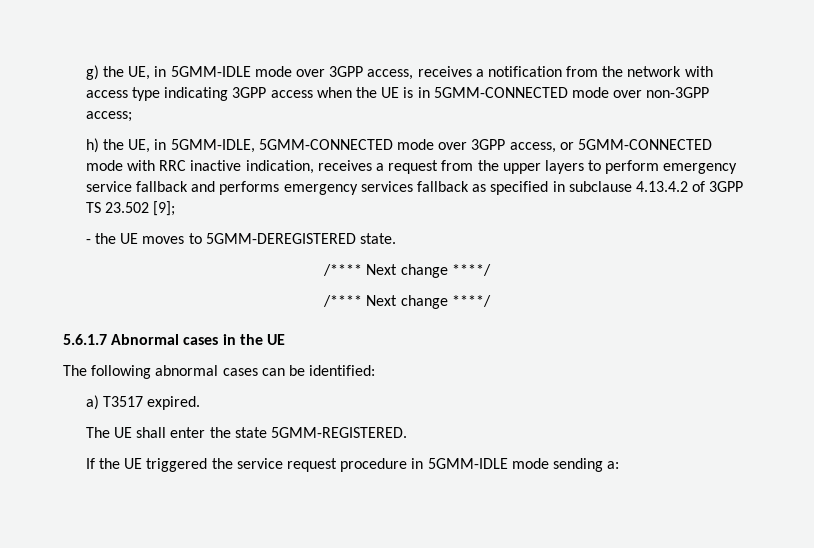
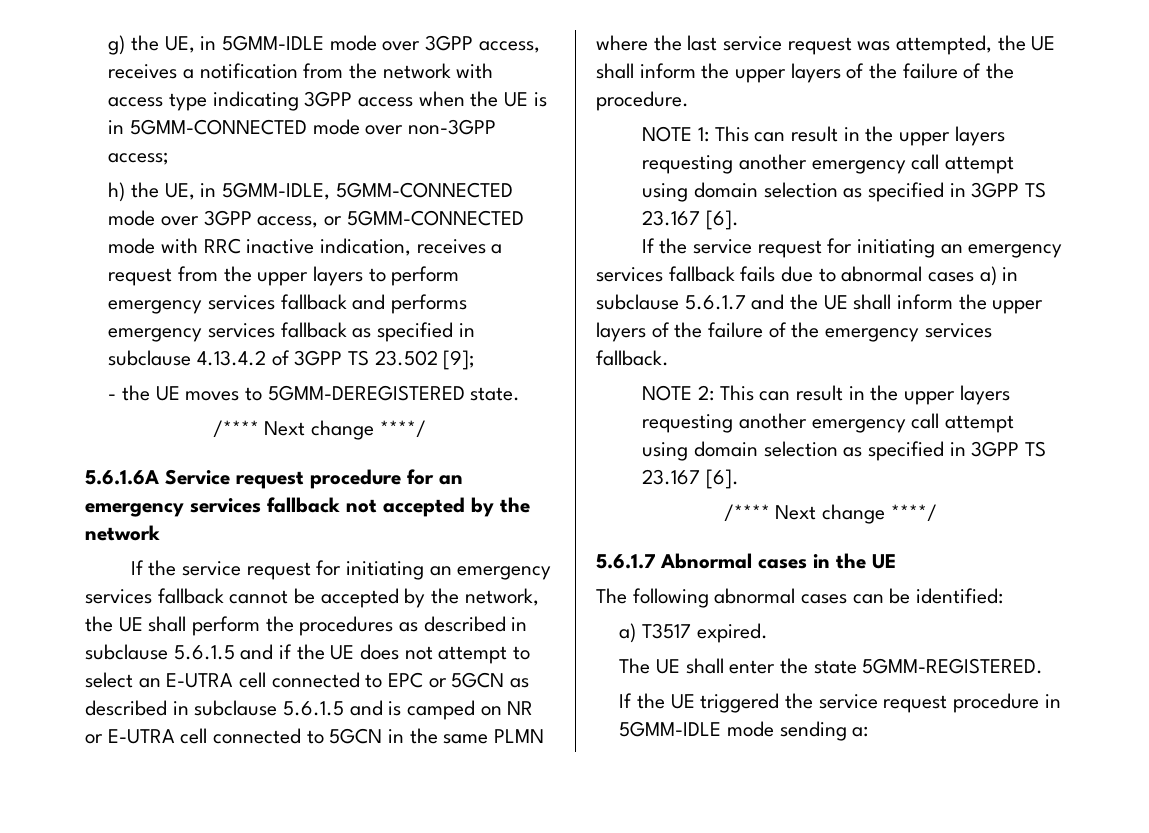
[85,181,132,192] service -> [207,295,275,310] services
(491, 270) none -> [85,469,463,489] [85,497,530,517] [85,525,160,541] [130,560,552,580] [85,588,539,608] [85,616,528,636] [85,644,531,664] [85,672,530,688] [85,700,534,720] [85,728,545,744] [596,35,1056,55] [596,63,1015,83] [596,91,689,111] [642,126,1005,146] [642,154,1015,174] [642,182,1047,202] [642,210,740,230] [641,238,1063,258] [596,266,1019,286] [596,294,1044,314] [596,322,992,342] [596,350,669,366] [642,385,1010,405] [642,413,1015,433] [642,441,1047,461] [642,469,740,489] // 5.6.1.6A Service request procedure for an emergency services fallback not accepted by the network // If the service request for initiating an emergency services fallback cannot be accepted by the network, the UE shall perform the procedures as described in subclause 5.6.1.5 and if the UE does not attempt to select an E-UTRA cell connected to EPC or 5GCN as described in subclause 5.6.1.5 and is camped on NR or E-UTRA cell connected to 5GCN in the same PLMN where the last service request was attempted, the UE shall inform the upper layers of the failure of the procedure. // NOTE 1: This can result in the upper layers requesting another emergency call attempt using domain selection as specified in 3GPP TS 23.167 [6]. // If the service request for initiating an emergency services fallback fails due to abnormal cases a) in subclause 5.6.1.7 and the UE shall inform the upper layers of the failure of the emergency services fallback. // NOTE 2: This can result in the upper layers requesting another emergency call attempt using domain selection as specified in 3GPP TS 23.167 [6].

